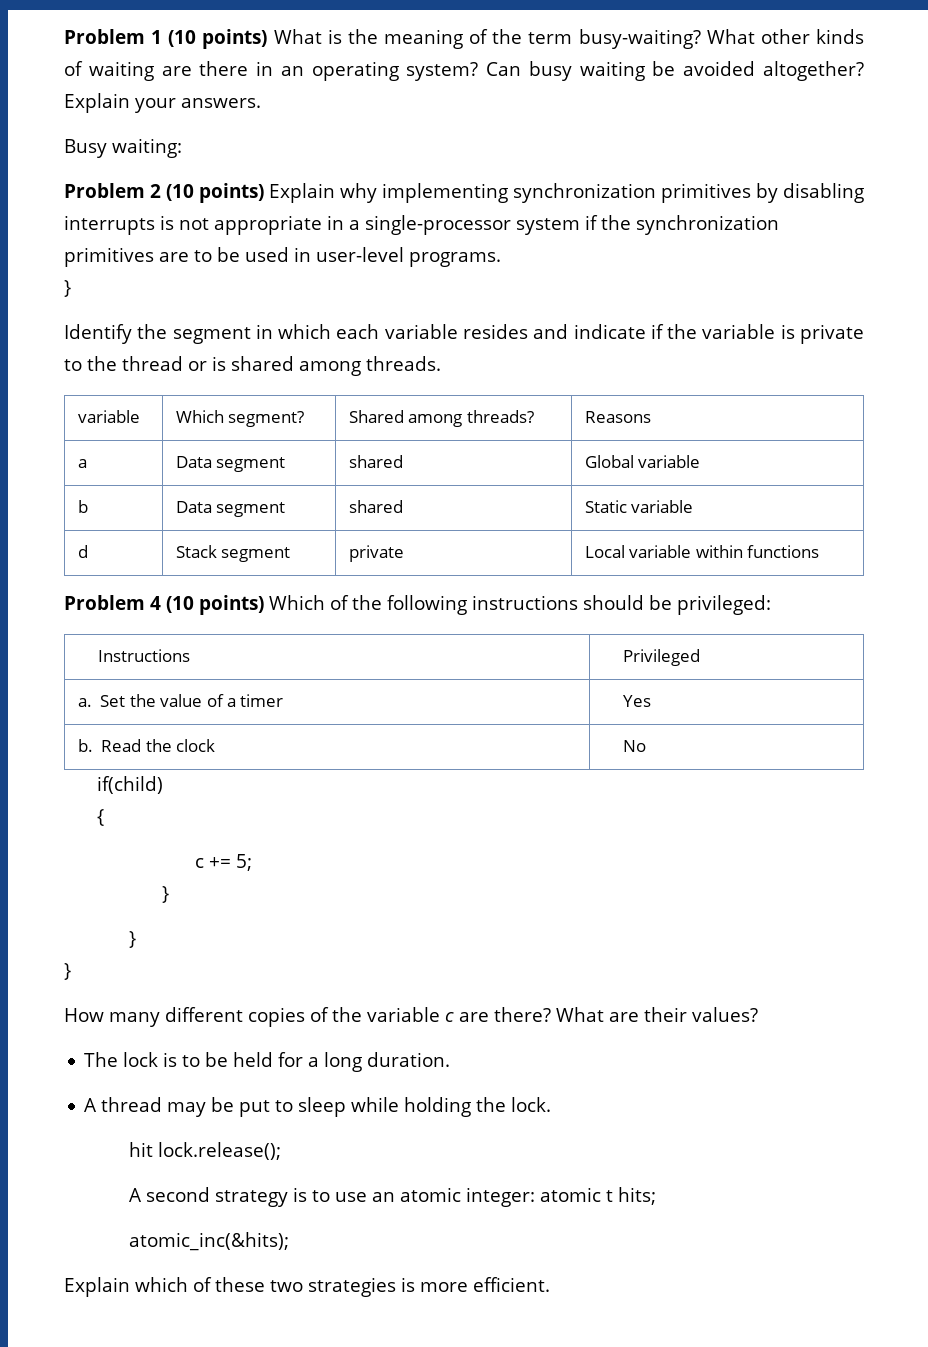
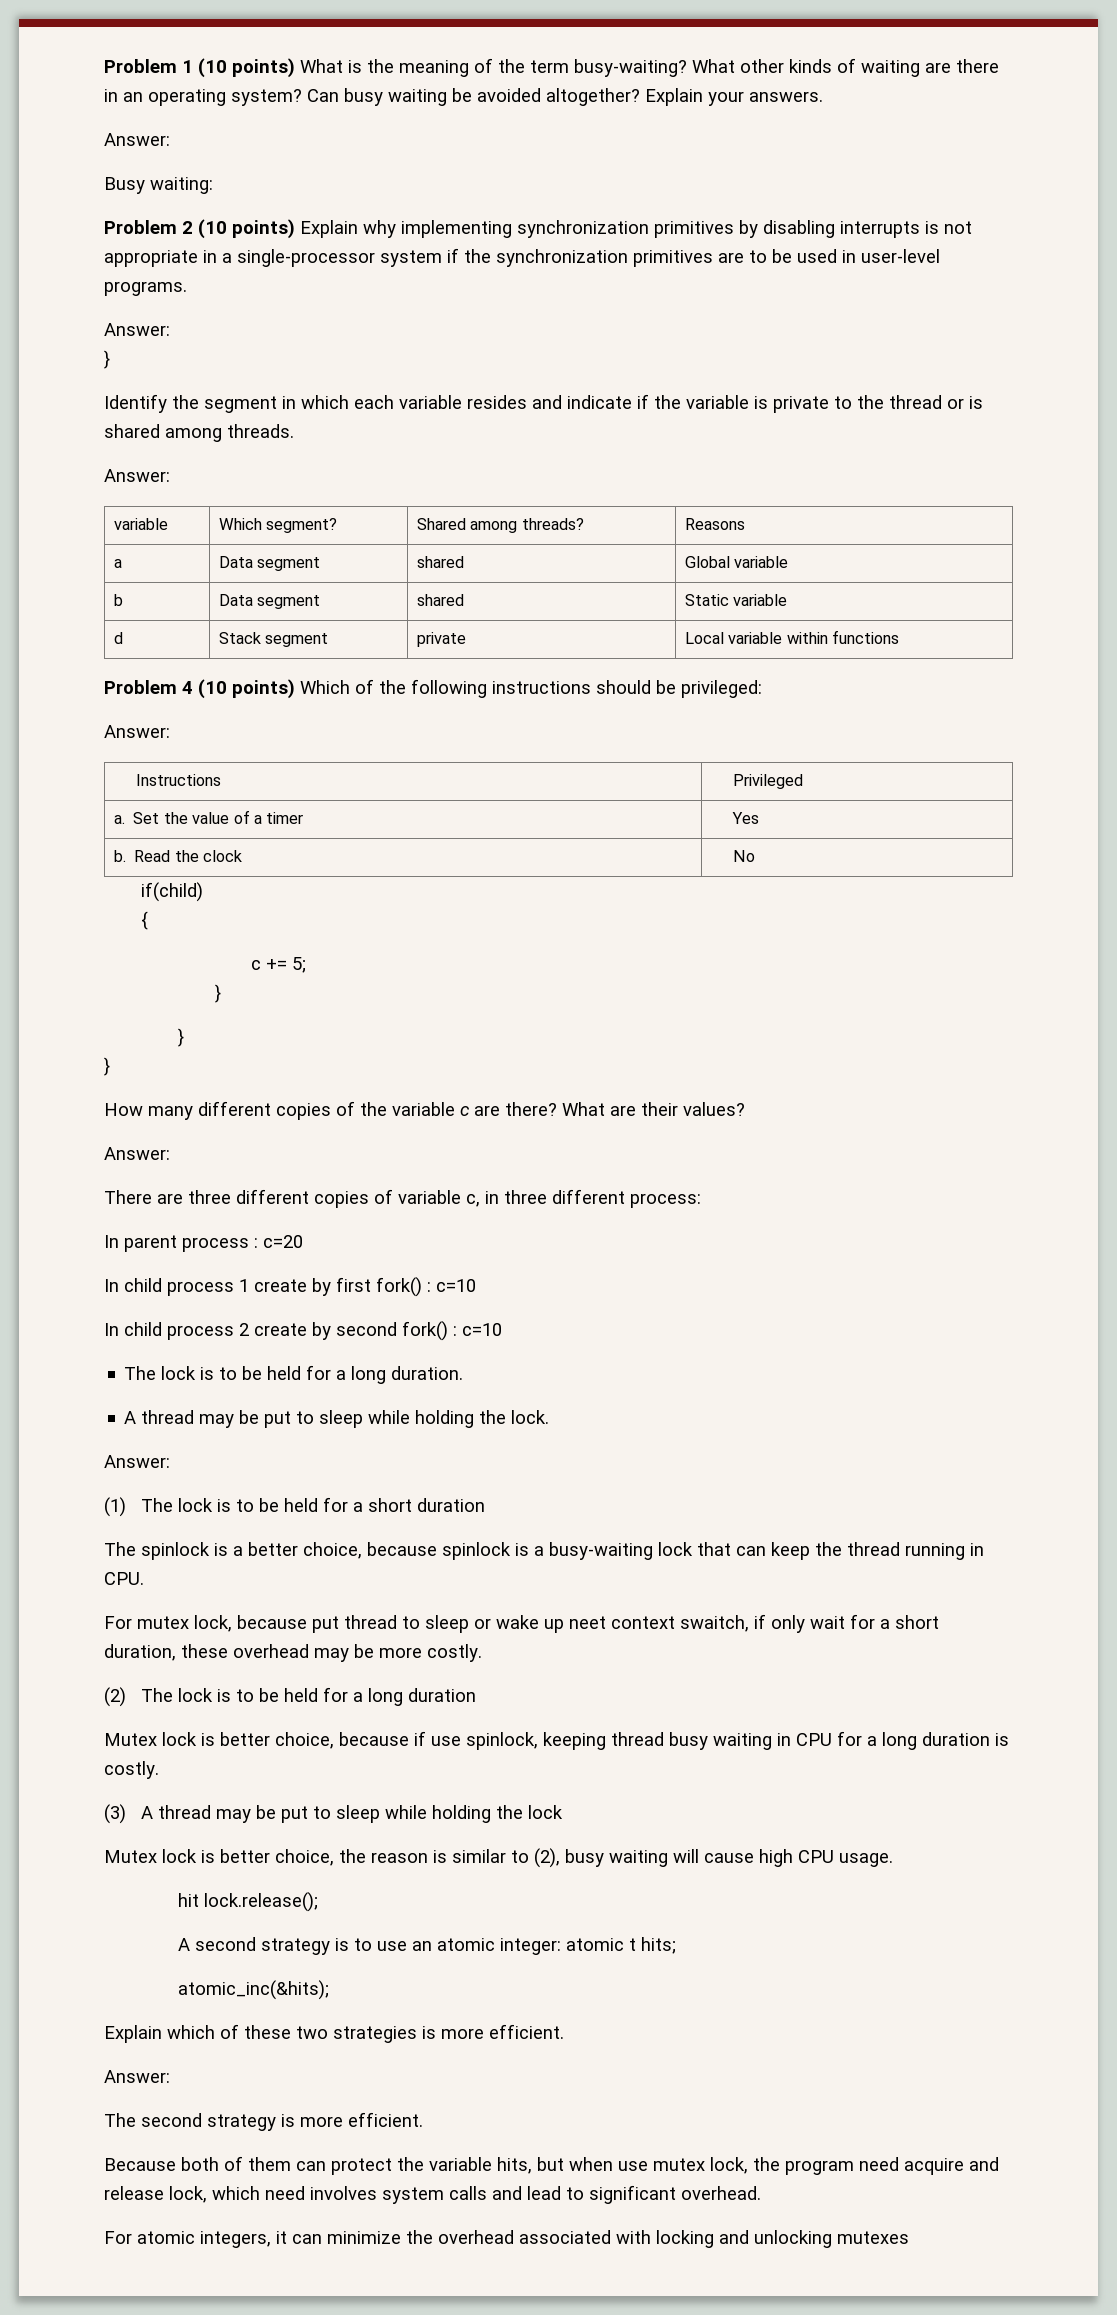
(261, 103) none -> [104,133,170,146] // Answer:
(501, 259) none -> [104,323,170,336] // Answer:
(441, 363) none -> [104,469,170,482] // Answer:
(771, 605) none -> [104,725,170,738] // Answer:
(758, 1014) none -> [104,1147,170,1160] [104,1189,701,1208] [104,1235,303,1252] [104,1277,476,1297] [104,1321,502,1341] // Answer: // There are three different copies of variable c, in three different process: // In parent process : c=20 // In child process 1 create by first fork() : c=10 // In child process 2 create by second fork() : c=10
(552, 1104) none -> [104,1455,170,1468] [104,1497,485,1517] [104,1542,984,1560] [104,1572,144,1585] [104,1614,939,1633] [104,1644,482,1662] [104,1687,476,1707] [104,1731,1009,1750] [104,1761,159,1779] [104,1804,563,1824] [104,1848,893,1868] // Answer: // (1) The lock is to be held for a short duration // The spinlock is a better choice, because spinlock is a busy-waiting lock that can keep the thread running in CPU. // For mutex lock, because put thread to sleep or wake up neet context swaitch, if only wait for a short duration, these overhead may be more costly. // (2) The lock is to be held for a long duration // Mutex lock is better choice, because if use spinlock, keeping thread busy waiting in CPU for a long duration is costly. // (3) A thread may be put to sleep while holding the lock // Mutex lock is better choice, the reason is similar to (2), busy waiting will cause high CPU usage.
(550, 1284) none -> [104,2070,170,2083] [104,2112,423,2131] [104,2156,999,2175] [104,2185,761,2204] [104,2230,909,2248] // Answer: // The second strategy is more efficient. // Because both of them can protect the variable hits, but when use mutex lock, the program need acquire and release lock, which need involves system calls and lead to significant overhead. // For atomic integers, it can minimize the overhead associated with locking and unlocking mutexes

